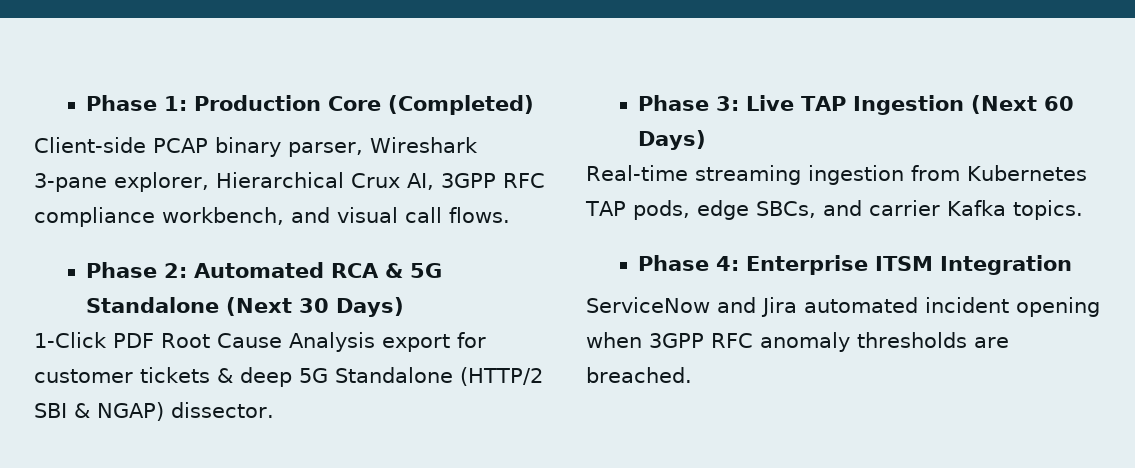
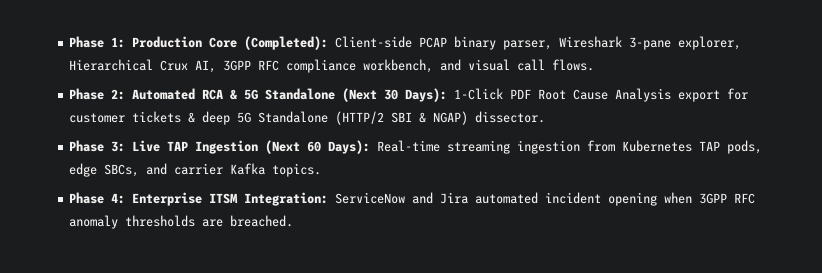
[388,95,535,115] (Completed) // -> [244,36,329,50] (Completed):
[336,297,405,317] Days) // -> [405,88,448,102] Days):
[638,130,707,150] Days) // -> [328,140,371,154] Days):
[940,255,1073,275] Integration // -> [244,192,329,206] Integration:

